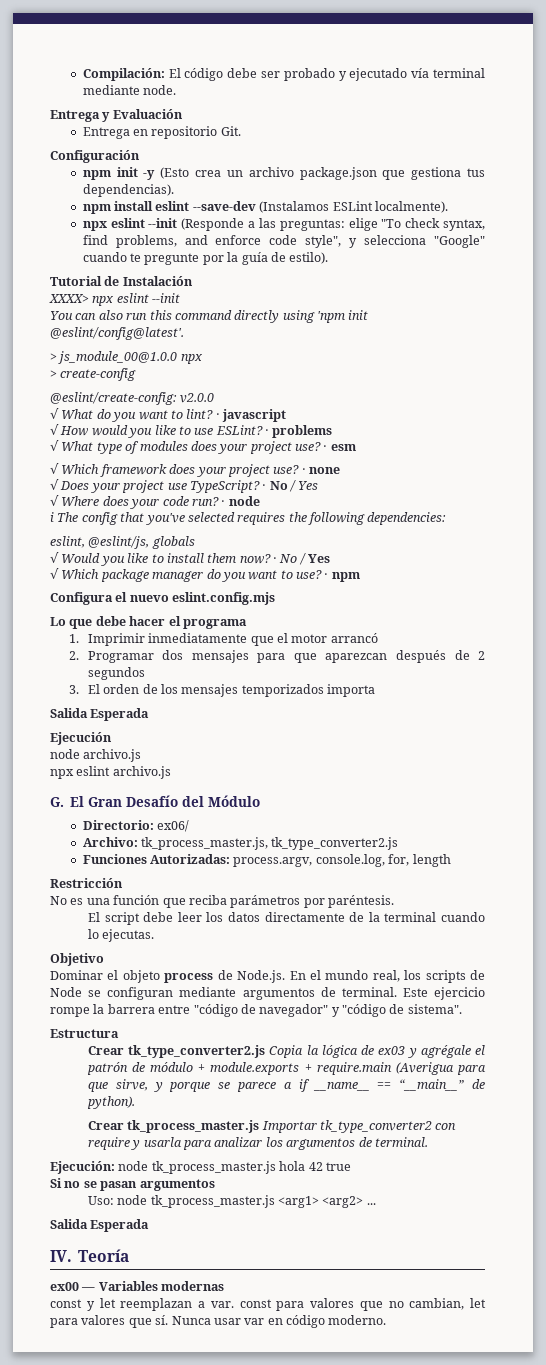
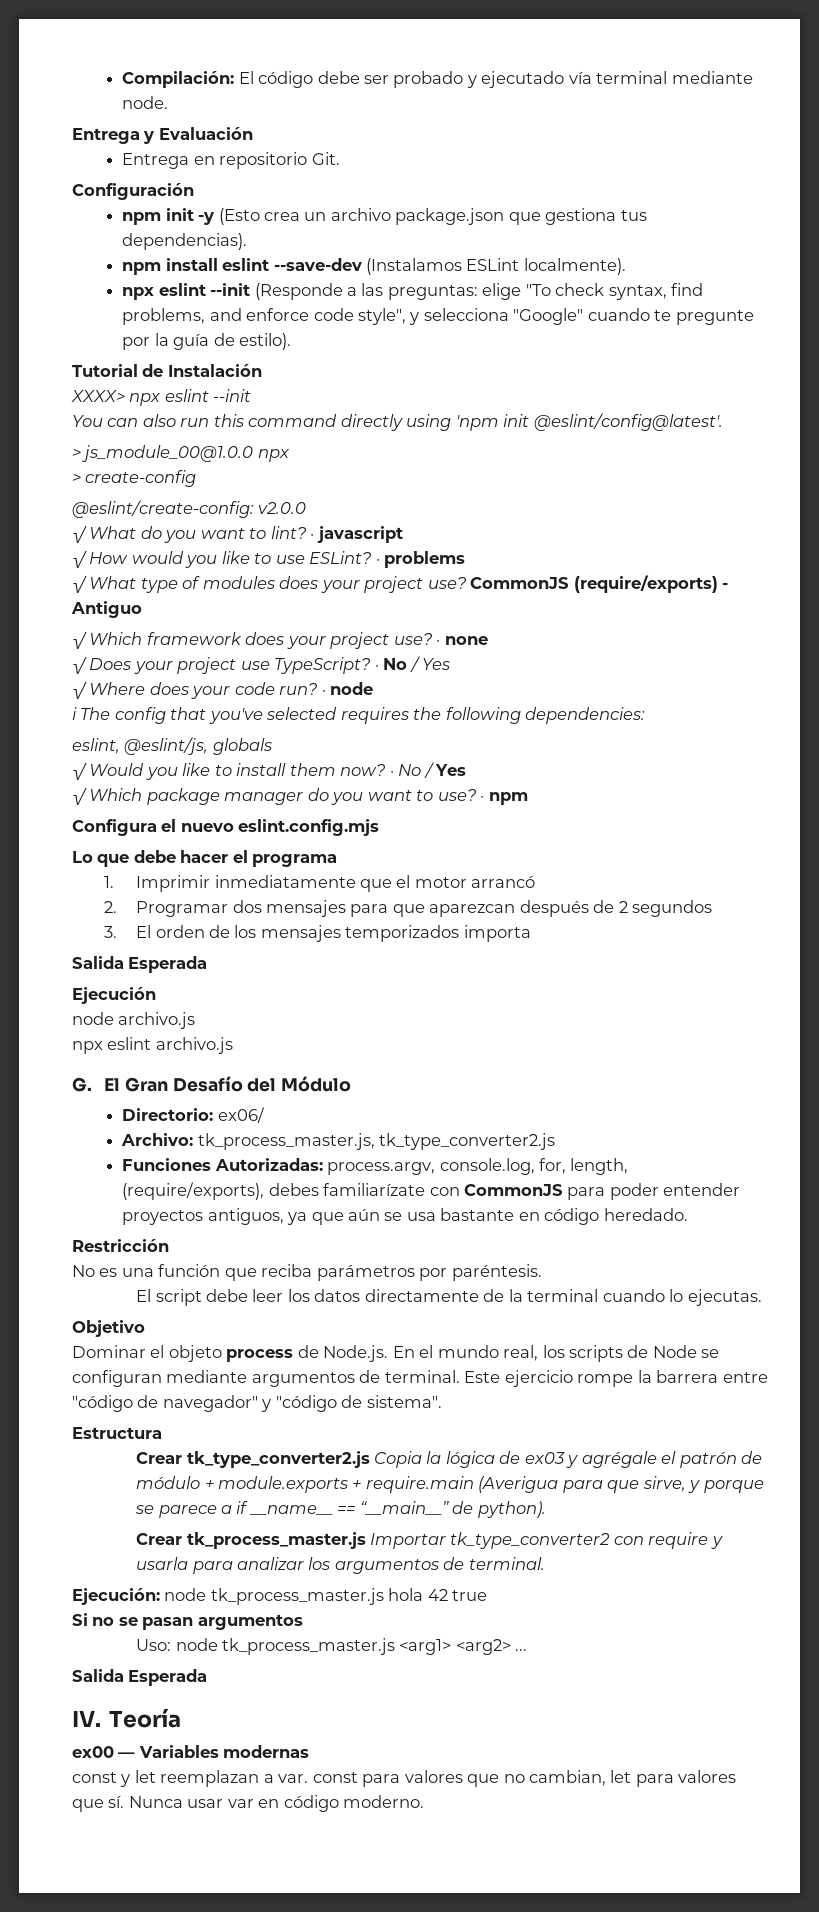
[323,444,356,451] · esm -> [470,575,729,593] [71,601,142,618] CommonJS (require/exports) - Antiguo
[412,854,451,867] length -> [570,1158,629,1175] [122,1182,741,1200] [122,1208,688,1225] length, (require/exports), debes familiarízate con CommonJS para poder entender proyectos antiguos, ya que aún se usa bastante en código heredado.

